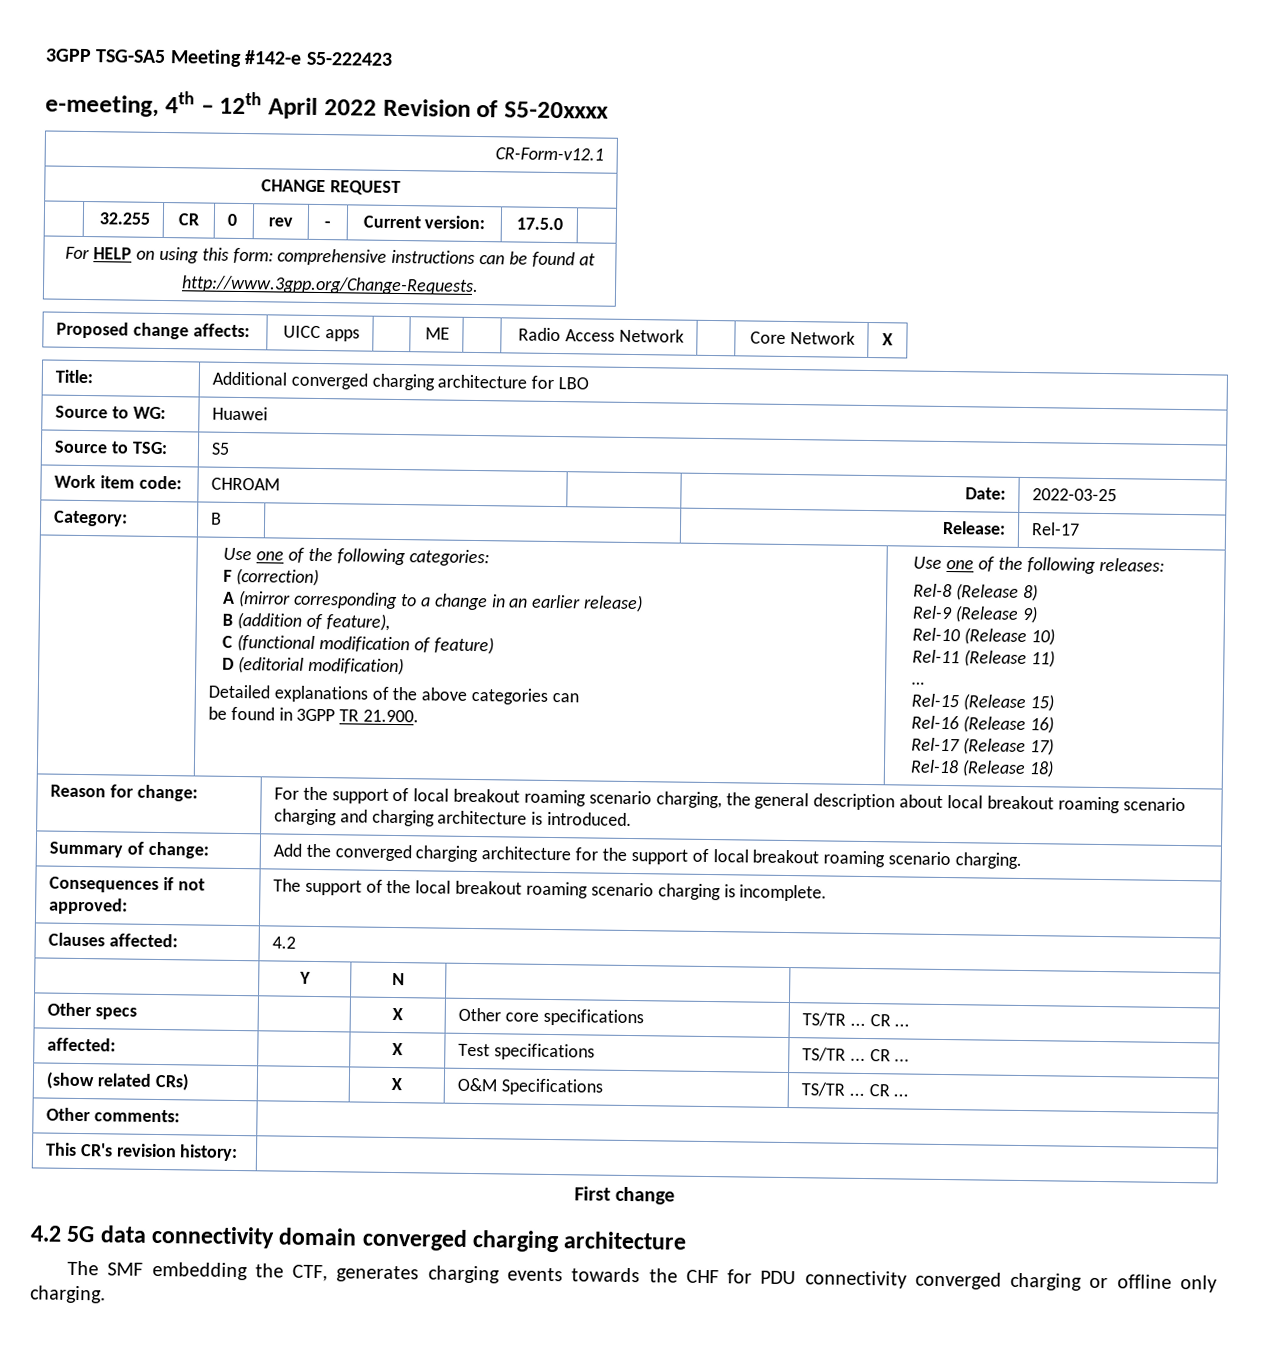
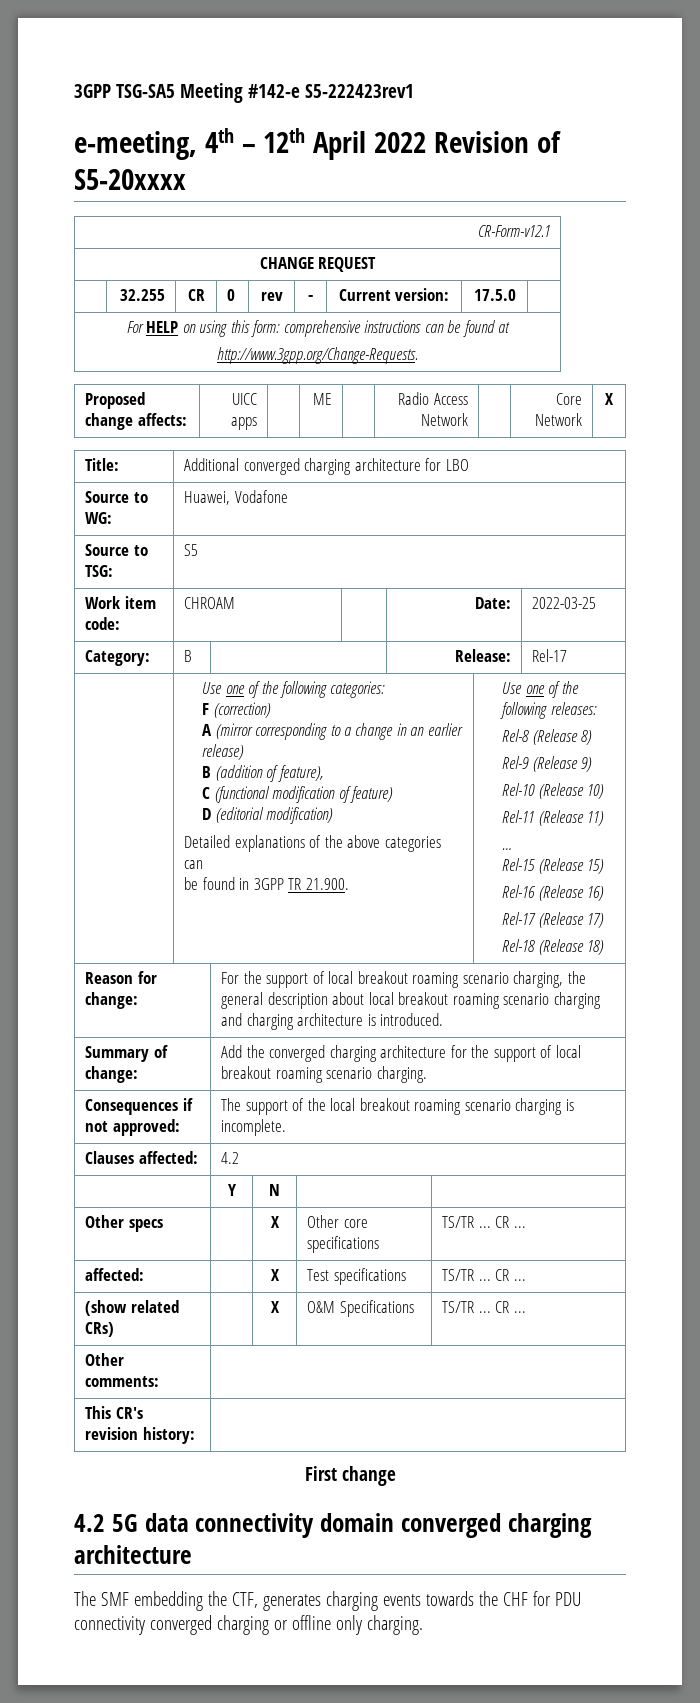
[305,51,393,66] S5-222423 -> [304,84,414,98] S5-222423rev1
[211,406,268,421] Huawei -> [184,490,288,505] Huawei, Vodafone

